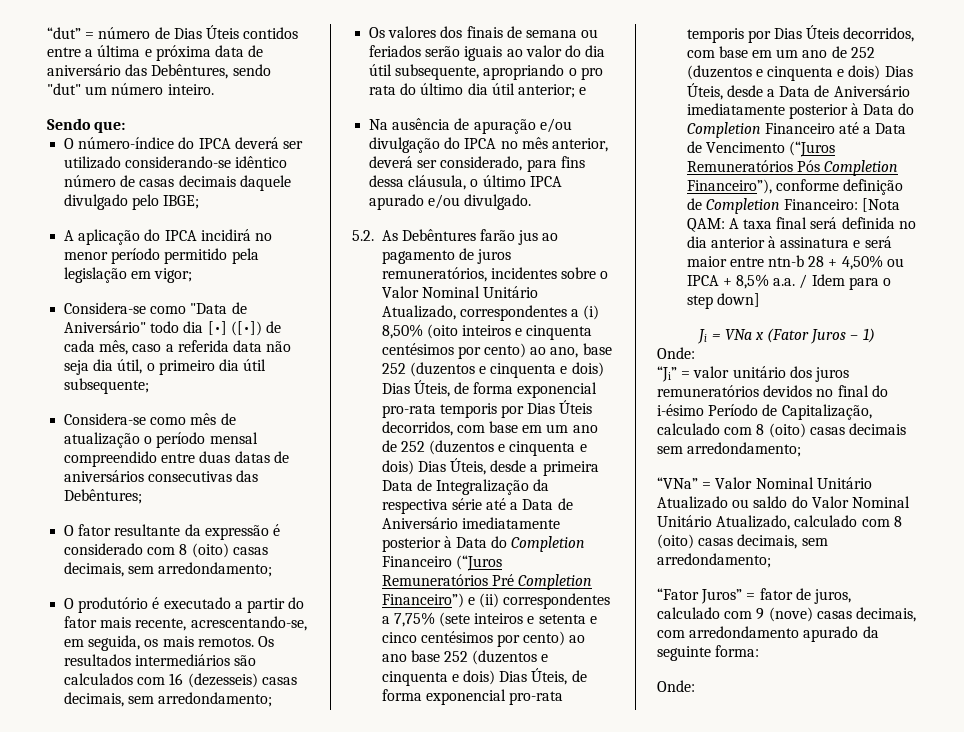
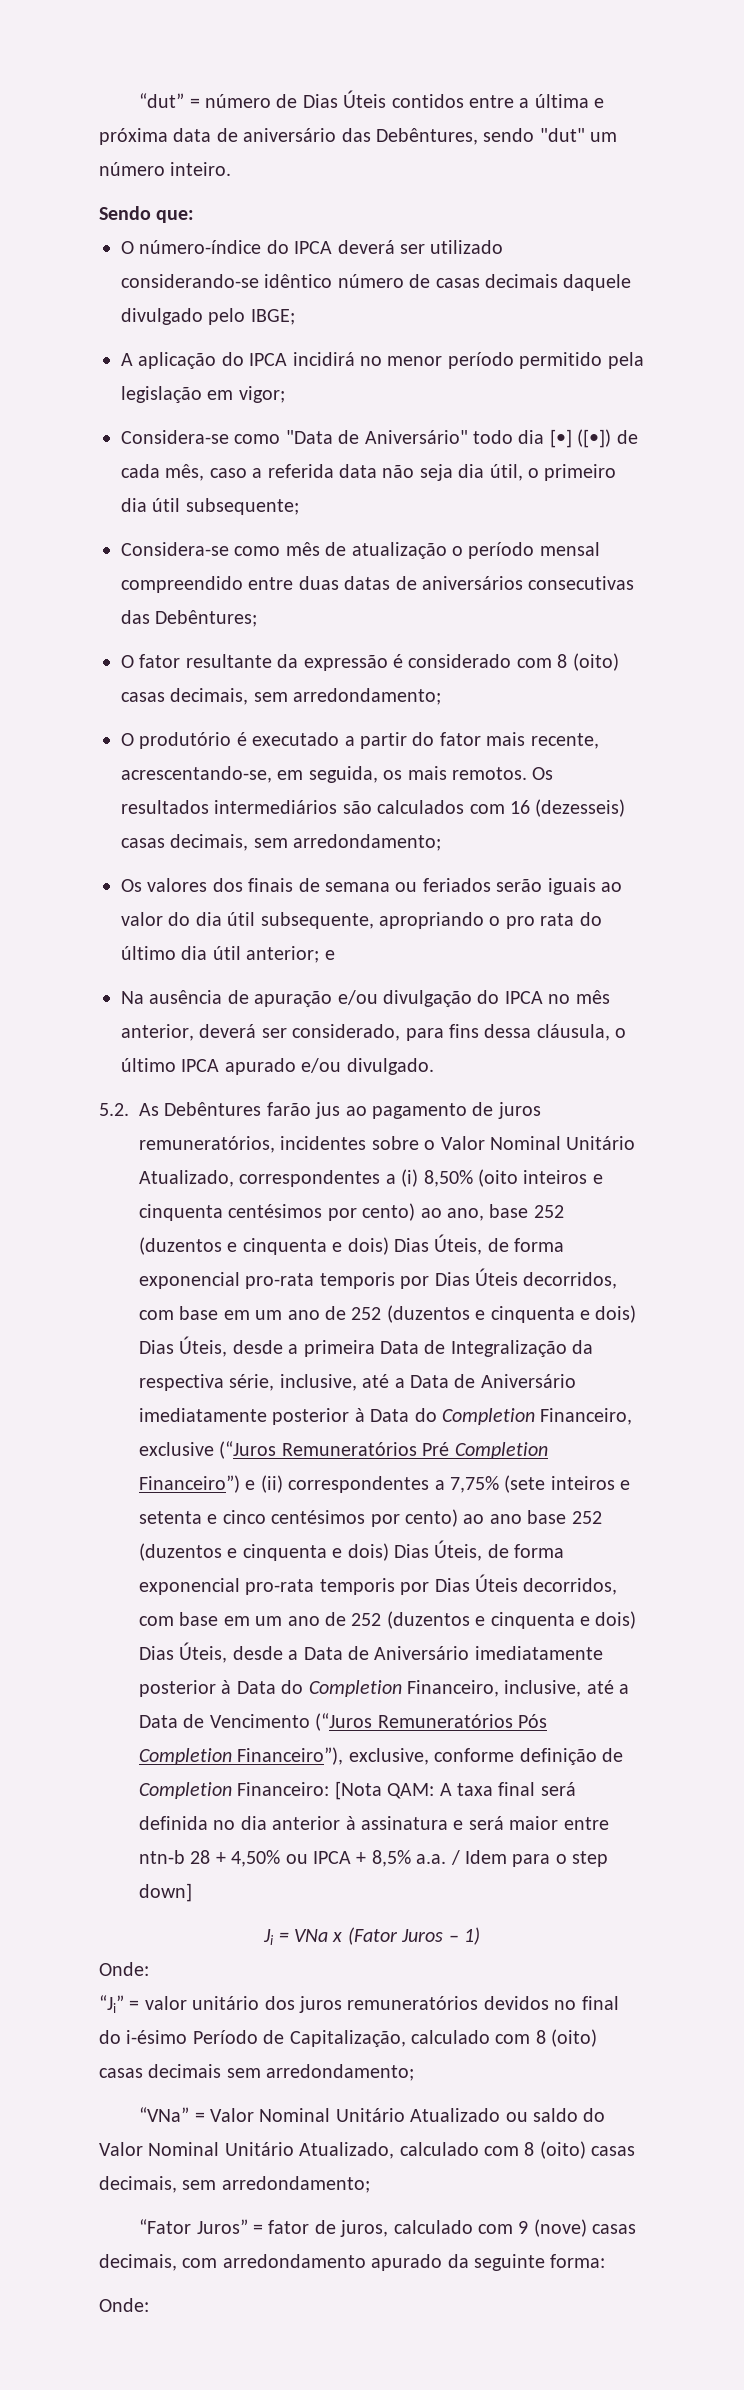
[451,498,482,510] série -> [229,1374,357,1391] série, inclusive,
[381,556,452,567] Financeiro -> [540,1408,633,1425] [139,1442,214,1456] Financeiro, exclusive
[764,123,835,134] Financeiro -> [407,1680,582,1697] Financeiro, inclusive,
(772, 186) none -> [348,1748,429,1765] exclusive,

